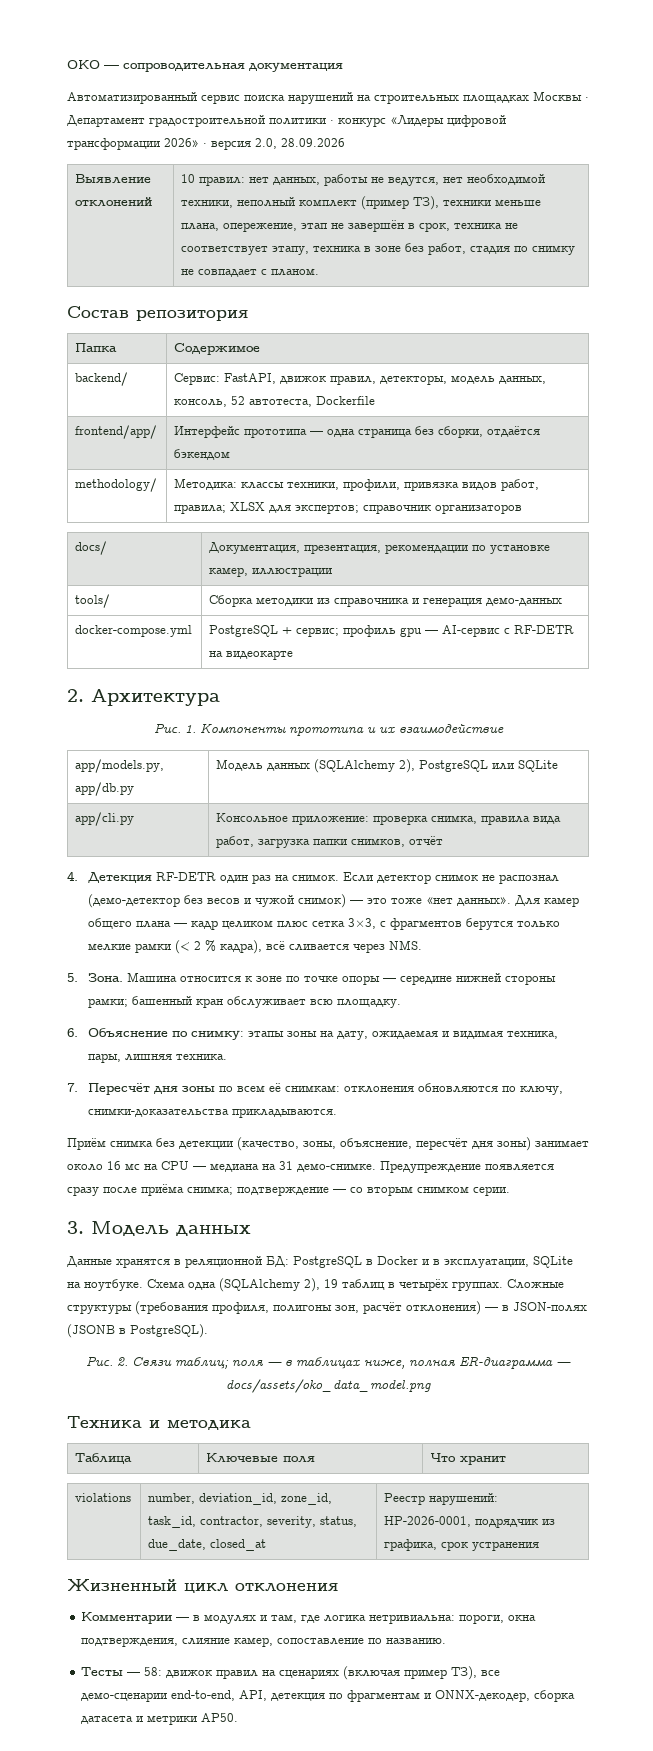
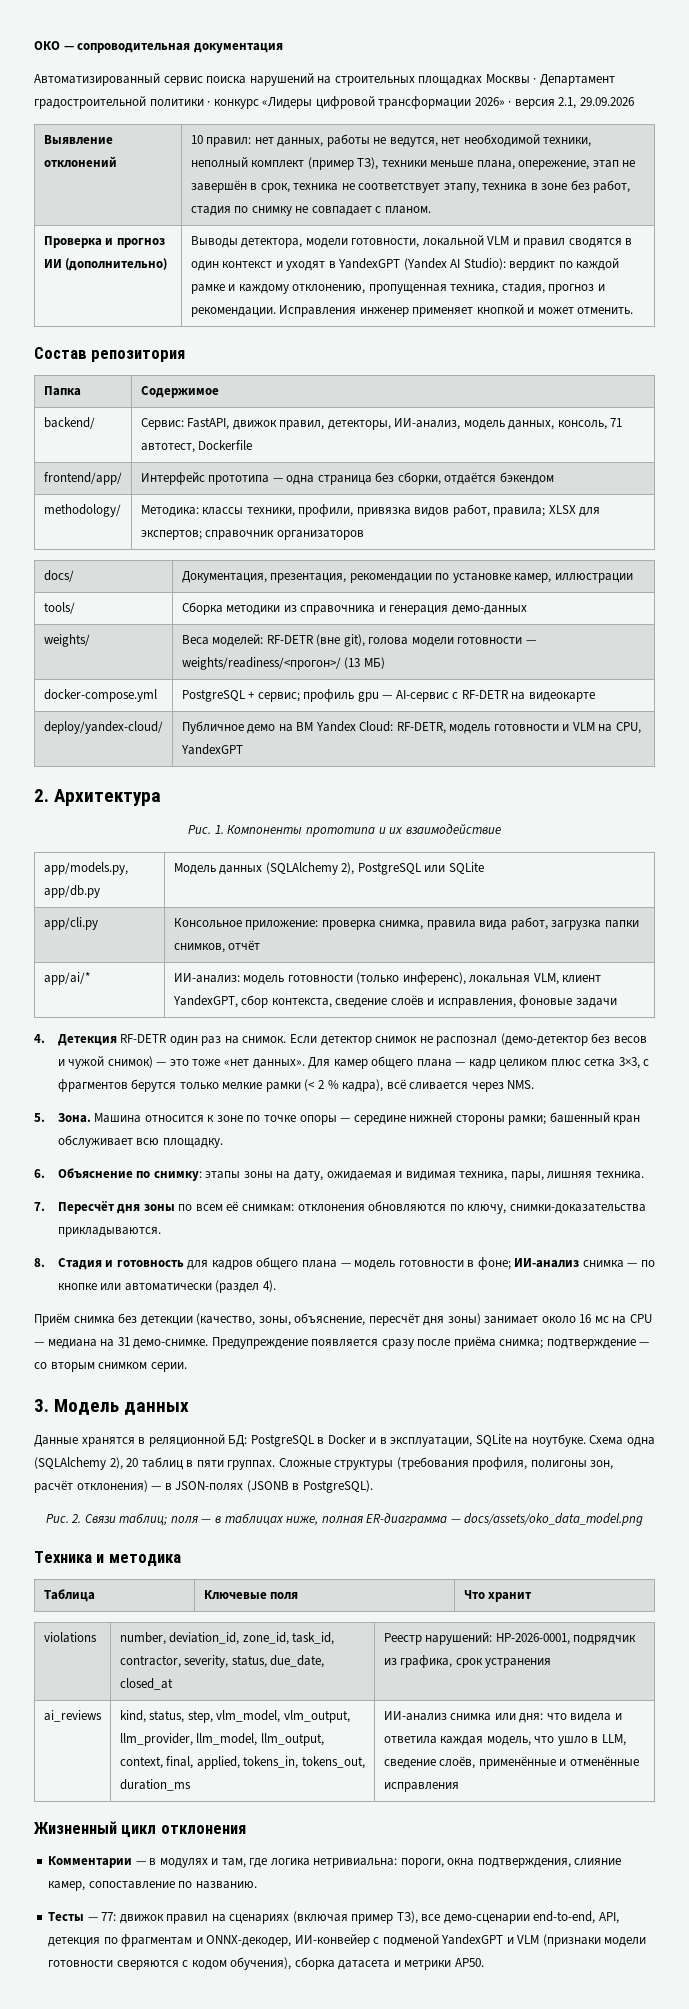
[255,138,345,149] 2.0, 28.09.2026 -> [558,97,634,109] 2.1, 29.09.2026
(320, 272) none -> [43,236,165,248] [43,258,168,271] [190,235,633,248] [190,258,620,271] [190,284,605,294] [190,304,634,317] // Проверка и прогноз ИИ (дополнительно) | Выводы детектора, модели готовности, локальной VLM и правил сводятся в один контекст и уходят в YandexGPT (Yandex AI Studio): вердикт по каждой рамке и каждому отклонению, пропущенная техника, стадия, прогноз и рекомендации. Исправления инженер применяет кнопкой и может отменить.
(448, 380) none -> [394,418,461,430] ИИ-анализ,
[231,396,313,407] 52 автотеста, -> [610,418,623,427] [140,443,195,453] 71 автотест,
(563, 601) none -> [43,634,90,647] [181,634,536,647] [181,657,385,670] // weights/ | Веса моделей: RF-DETR (вне git), голова модели готовности — weights/readiness/<прогон>/ (13 МБ)
(294, 655) none -> [43,721,163,734] [181,721,641,734] [180,744,243,755] // deploy/yandex-cloud/ | Публичное демо на ВМ Yandex Cloud: RF-DETR, модель готовности и VLM на CPU, YandexGPT
(444, 840) none -> [43,972,90,985] [173,972,602,985] [172,995,617,1008] // app/ai/* | ИИ-анализ: модель готовности (только инференс), локальная VLM, клиент YandexGPT, сбор контекста, сведение слоёв и исправления, фоновые задачи
(338, 1113) none -> [34,1257,655,1270] [57,1280,276,1293] // 8. Стадия и готовность для кадров общего плана — модель готовности в фоне; ИИ-анализ снимка — по кнопке или автоматически (раздел 4).
[324,1279,338,1288] 19 -> [126,1458,139,1467] 20
[399,1279,448,1291] четырёх -> [196,1460,224,1467] пяти
(540, 1546) none -> [43,1710,102,1722] [119,1710,350,1723] [119,1733,324,1746] [119,1756,365,1769] [119,1779,191,1791] [383,1711,622,1723] [383,1734,626,1746] [383,1756,639,1769] [383,1782,459,1792] // ai_reviews | kind, status, step, vlm_model, vlm_output, llm_provider, llm_model, llm_output, context, final, applied, tokens_in, tokens_out, duration_ms | ИИ-анализ снимка или дня: что видела и ответила каждая модель, что ушло в LLM, сведение слоёв, применённые и отменённые исправления
[144,1667,163,1676] 58: -> [101,1912,117,1921] 77:
(531, 1696) none -> [294,1934,647,1947] [48,1957,292,1970] ИИ-конвейер с подменой YandexGPT и VLM (признаки модели готовности сверяются с кодом обучения),

